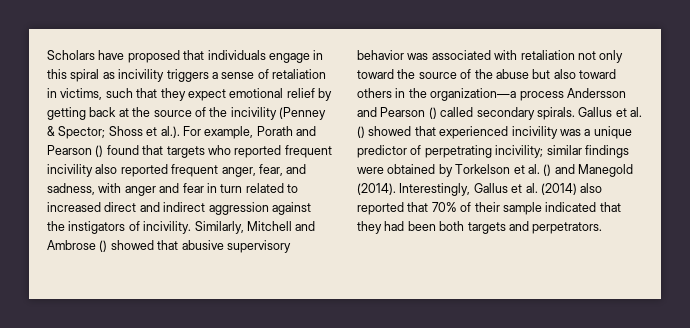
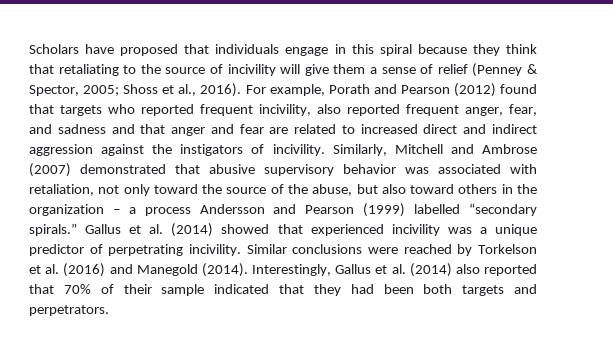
[102,69,326,82] [47,88,332,101] [47,107,326,120] [47,126,180,139] as incivility triggers a sense of retaliation in victims, such that they expect emotional relief by getting back at the source of the incivility (Penney & Spector; Shoss et al.). -> [417,44,537,56] [29,63,539,77] [29,83,242,97] because they think that retaliating to the source of incivility will give them a sense of relief (Penney & Spector, 2005; Shoss et al., 2016).
[95,145,104,157] () -> [453,83,496,97] (2012)
[47,164,93,177] incivility -> [259,104,311,116] incivility,
[47,183,122,195] sadness, with -> [57,124,166,134] sadness and that
[206,183,243,193] in turn -> [269,127,289,134] are
[99,240,154,252] () showed -> [29,163,166,177] (2007) demonstrated
[520,50,575,60] retaliation -> [29,184,94,196] retaliation,
[495,69,529,79] abuse -> [312,184,353,196] abuse,
[430,88,517,101] organization—a -> [29,204,136,216] organization – a
[428,107,642,120] [357,126,365,138] () called secondary spirals. Gallus et al. () -> [363,203,538,217] [29,223,214,237] (1999) labelled “secondary spirals.” Gallus et al. (2014)
[495,145,629,158] [357,164,436,174] incivility; similar findings were obtained -> [188,244,452,256] incivility. Similar conclusions were reached
[543,164,552,176] () -> [63,263,106,277] (2016)

